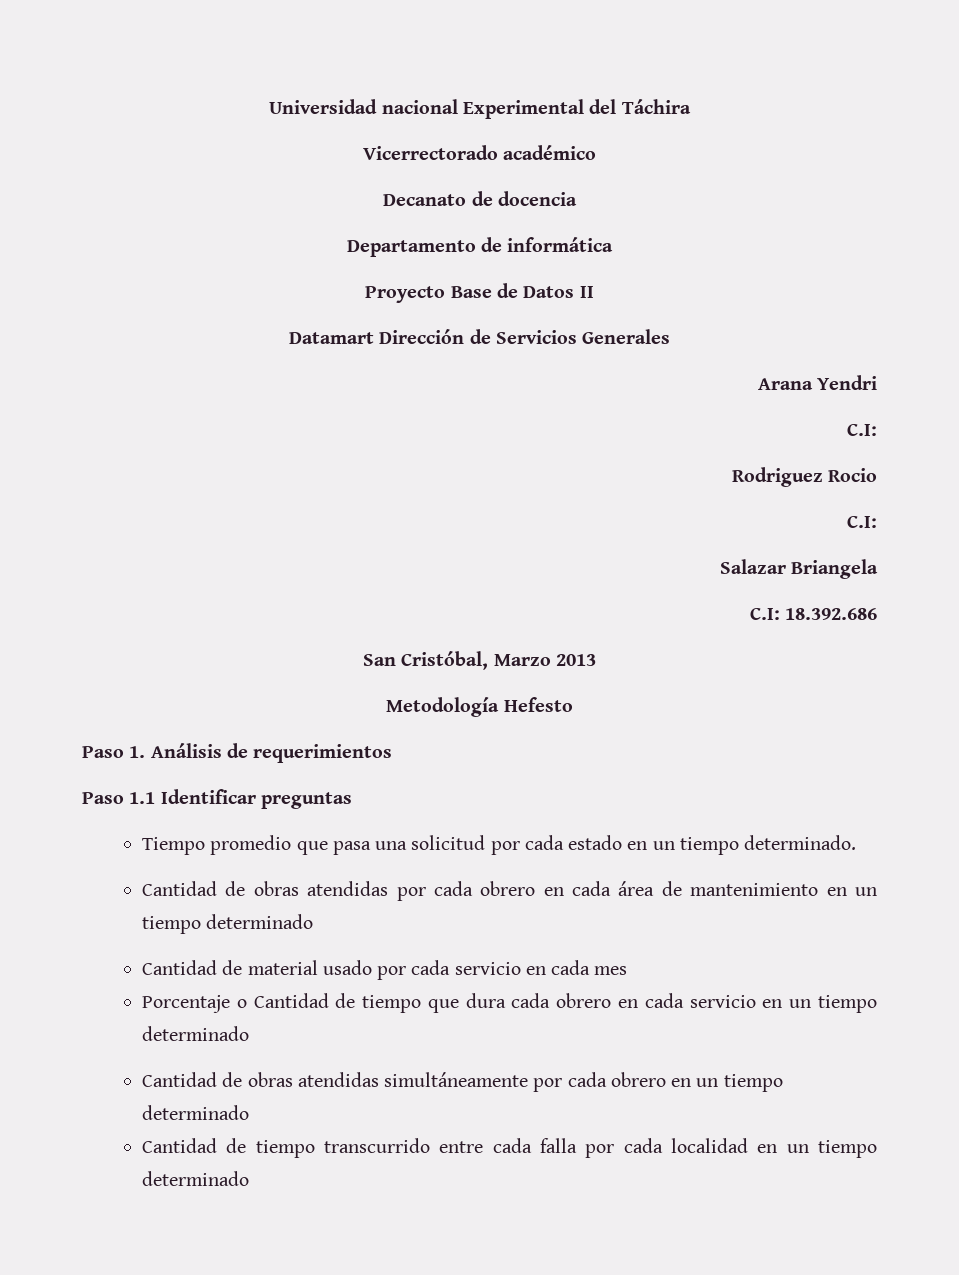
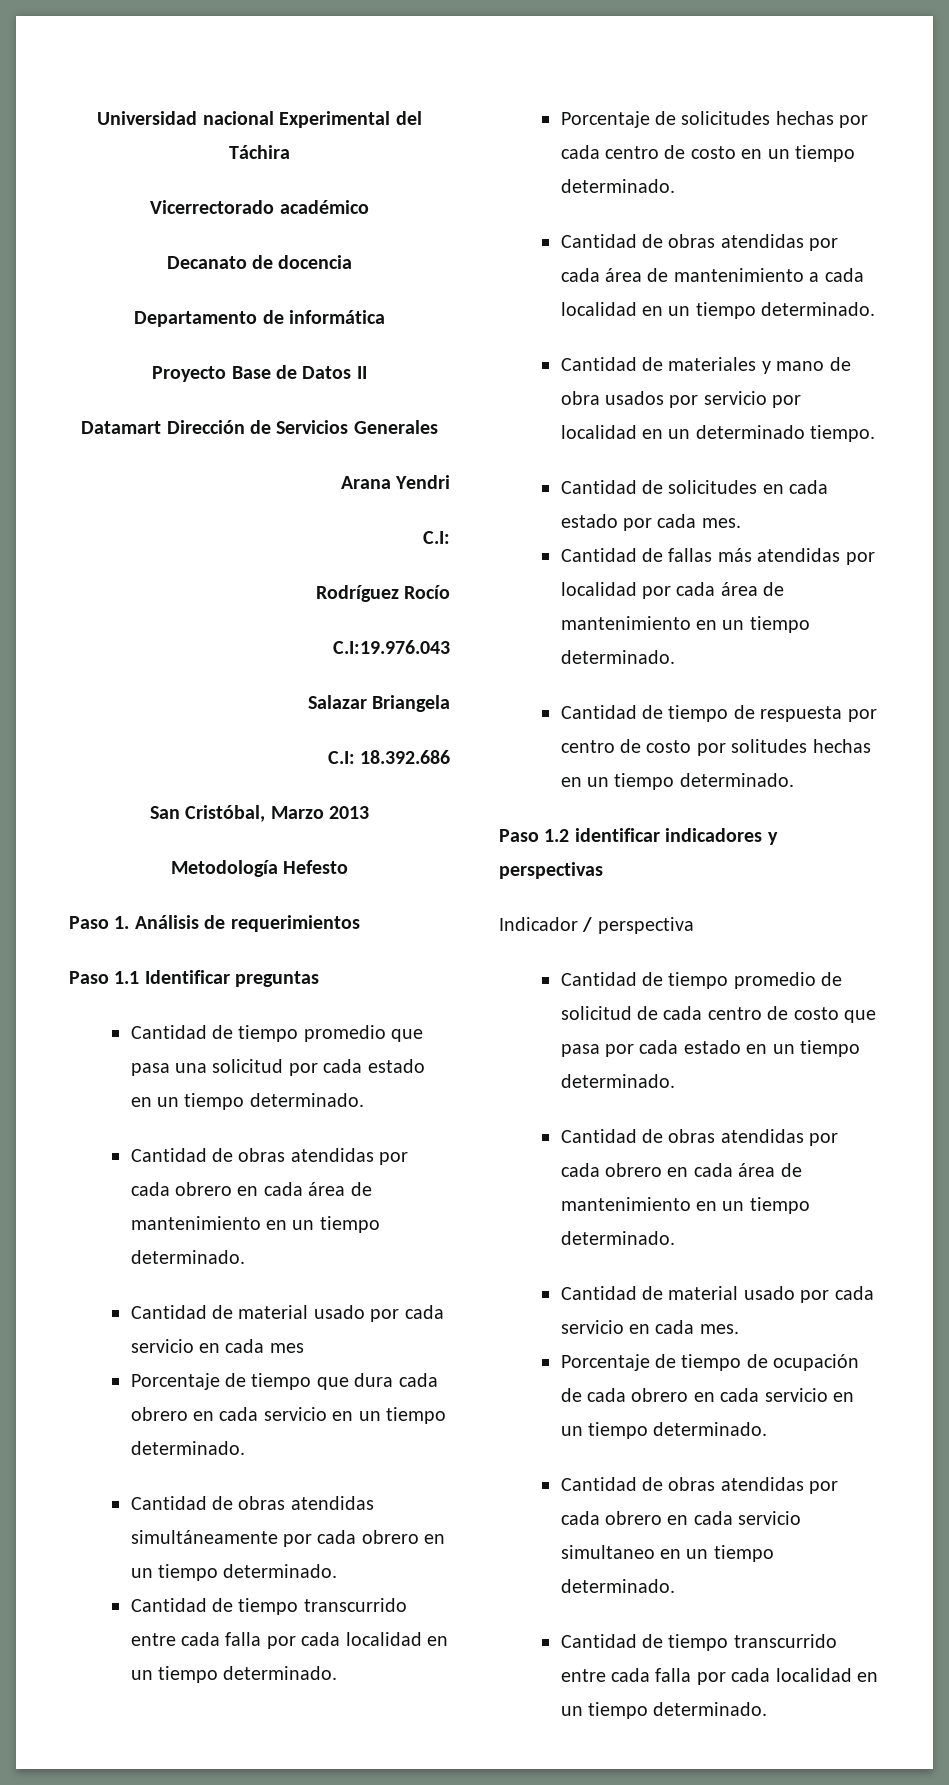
[731,467,877,487] [847,515,877,528] Rodriguez Rocio // C.I: -> [315,585,450,602] [333,640,450,654] Rodríguez Rocío // C.I:19.976.043
[141,837,205,855] Tiempo -> [130,1025,299,1042] Cantidad de tiempo
[206,914,314,929] determinado -> [130,1250,245,1264] determinado.
[236,993,329,1008] o Cantidad -> (220, 1381) none
[141,1026,249,1041] determinado -> [130,1441,245,1455] determinado.
[141,1105,249,1120] determinado -> [223,1564,338,1578] determinado.
[141,1171,249,1186] determinado -> [223,1666,338,1680] [560,111,869,128] [560,145,855,162] [560,179,675,193] [560,234,839,251] [560,268,864,282] [560,302,876,319] [560,357,851,374] [560,391,802,408] [560,425,876,442] [560,480,829,494] [560,514,741,531] [560,548,875,565] [560,582,785,599] [560,616,810,633] [560,650,675,664] [560,705,877,722] [560,739,871,756] [560,773,794,790] [499,828,778,845] [499,862,603,879] [499,917,694,934] [560,972,843,989] [560,1006,876,1023] [560,1040,860,1057] [560,1074,675,1088] [560,1129,839,1146] [560,1163,802,1177] [560,1197,810,1214] [560,1231,675,1245] [560,1286,874,1303] [560,1320,739,1334] [560,1354,860,1371] [560,1388,854,1402] [560,1422,768,1439] [560,1477,839,1494] [560,1511,802,1525] [560,1545,774,1562] [560,1579,675,1593] [560,1634,837,1651] [560,1668,878,1685] [560,1702,768,1719] determinado. // Porcentaje de solicitudes hechas por cada centro de costo en un tiempo determinado. // Cantidad de obras atendidas por cada área de mantenimiento a cada localidad en un tiempo determinado. // Cantidad de materiales y mano de obra usados por servicio por localidad en un determinado tiempo. // Cantidad de solicitudes en cada estado por cada mes. // Cantidad de fallas más atendidas por localidad por cada área de mantenimiento en un tiempo determinado. // Cantidad de tiempo de respuesta por centro de costo por solitudes hechas en un tiempo determinado. // Paso 1.2 identificar indicadores y perspectivas // Indicador / perspectiva // Cantidad de tiempo promedio de solicitud de cada centro de costo que pasa por cada estado en un tiempo determinado. // Cantidad de obras atendidas por cada obrero en cada área de mantenimiento en un tiempo determinado. // Cantidad de material usado por cada servicio en cada mes. // Porcentaje de tiempo de ocupación de cada obrero en cada servicio en un tiempo determinado. // Cantidad de obras atendidas por cada obrero en cada servicio simultaneo en un tiempo determinado. // Cantidad de tiempo transcurrido entre cada falla por cada localidad en un tiempo determinado.

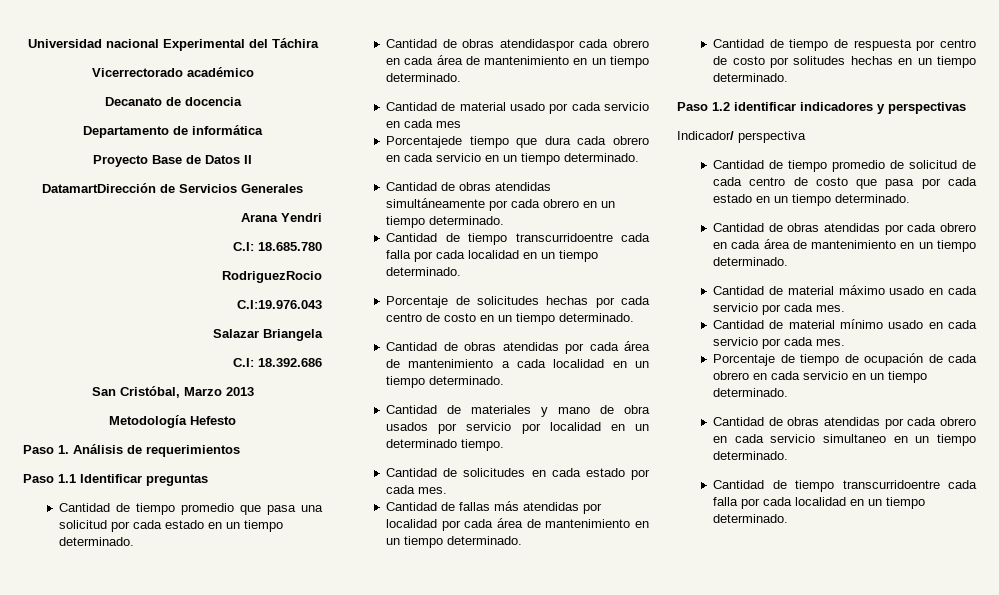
[81,420,245,434] Datamart Dirección -> [42,183,156,193] DatamartDirección
[315,585,450,602] // Rodríguez Rocío -> [258,242,322,251] [222,271,322,283] 18.685.780 // RodriguezRocio
[290,1148,409,1165] atendidas por -> [499,39,575,51] atendidaspor
[130,1373,246,1390] Porcentaje de -> [386,136,463,148] Porcentajede
[303,1598,407,1612] [130,1633,176,1646] transcurrido entre -> [515,233,613,242] transcurridoentre
[499,917,593,932] Indicador / -> [677,131,734,140] Indicador/
[743,1286,874,1303] [560,1320,650,1334] usado por cada servicio en -> [838,285,977,295] [713,303,846,315] [713,319,977,329] [713,337,782,349] máximo usado en cada servicio por cada mes. // Cantidad de material mínimo usado en cada servicio por
[733,1634,837,1648] [560,1669,606,1682] transcurrido entre -> [842,480,940,489] transcurridoentre

